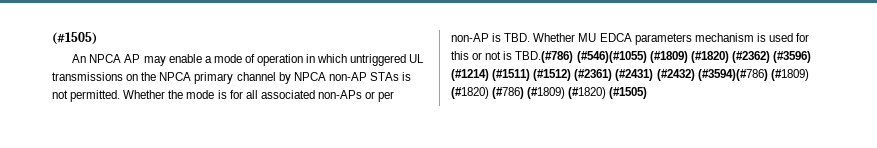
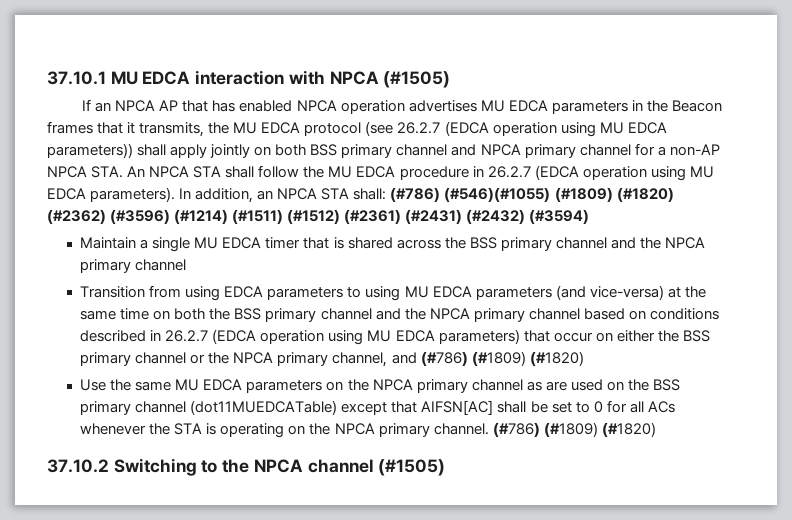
[52,32,97,45] [72,54,425,66] [52,72,412,84] [52,90,395,102] [451,33,810,45] [451,51,574,63] (#1505) // An NPCA AP may enable a mode of operation in which untriggered UL transmissions on the NPCA primary channel by NPCA non-AP STAs is not permitted. Whether the mode is for all associated non-APs or per non-AP is TBD. Whether MU EDCA parameters mechanism is used for this or not is TBD.(#786) -> [47,70,451,88] [82,99,722,114] [47,121,667,137] [47,143,720,158] [47,165,714,181] [47,187,441,203] 37.10.1 MU EDCA interaction with NPCA (#1505) // If an NPCA AP that has enabled NPCA operation advertises MU EDCA parameters in the Beacon frames that it transmits, the MU EDCA protocol (see 26.2.7 (EDCA operation using MU EDCA parameters)) shall apply jointly on both BSS primary channel and NPCA primary channel for a non-AP NPCA STA. An NPCA STA shall follow the MU EDCA procedure in 26.2.7 (EDCA operation using MU EDCA parameters). In addition, an NPCA STA shall: (#786)
[697,69,809,81] [451,87,607,99] (#3594)(#786) (#1809) (#1820) (#786) (#1809) (#1820) -> [529,209,590,224] [80,237,705,252] [80,259,187,273] [80,285,706,301] [80,308,719,322] [80,329,710,345] [80,351,584,367] [80,379,680,393] [80,400,675,415] [80,422,656,438] [47,458,374,476] (#3594) // Maintain a single MU EDCA timer that is shared across the BSS primary channel and the NPCA primary channel // Transition from using EDCA parameters to using MU EDCA parameters (and vice-versa) at the same time on both the BSS primary channel and the NPCA primary channel based on conditions described in 26.2.7 (EDCA operation using MU EDCA parameters) that occur on either the BSS primary channel or the NPCA primary channel, and (#786) (#1809) (#1820) // Use the same MU EDCA parameters on the NPCA primary channel as are used on the BSS primary channel (dot11MUEDCATable) except that AIFSN[AC] shall be set to 0 for all ACs whenever the STA is operating on the NPCA primary channel. (#786) (#1809) (#1820) // 37.10.2 Switching to the NPCA channel

